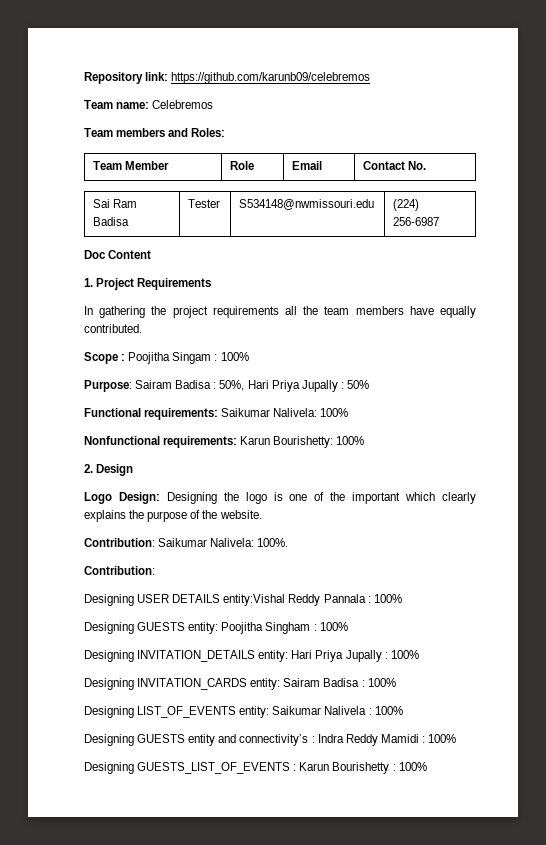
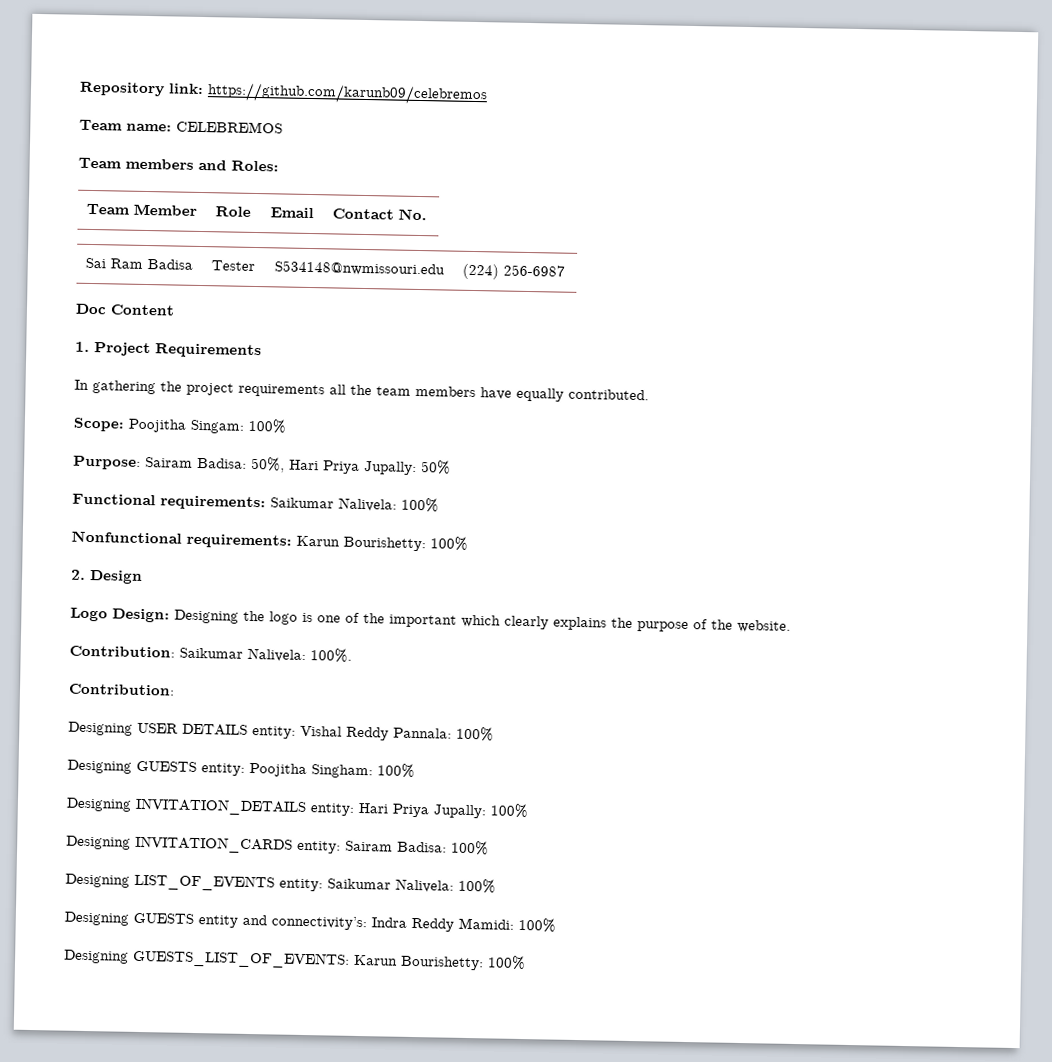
[152,100,214,109] Celebremos -> [176,120,283,134] CELEBREMOS
[84,352,218,364] Scope : Poojitha Singam : -> [73,417,244,434] Scope: Poojitha Singam:
[175,380,217,389] Badisa : -> [197,457,247,469] Badisa:
[301,380,344,392] Jupally : -> [364,461,417,475] Jupally:
[223,594,371,606] entity:Vishal Reddy Pannala : -> [252,725,452,741] entity: Vishal Reddy Pannala:
[265,622,317,634] Singham : -> [311,764,373,779] Singham:
[345,650,388,662] Jupally : -> [433,804,486,819] Jupally:
[323,678,365,687] Badisa : -> [397,841,447,853] Badisa:
[324,706,372,715] Nalivela : -> [395,878,454,893] Nalivela:
[239,734,457,746] [84,762,396,774] connectivity’s : Indra Reddy Mamidi : 100% // Designing GUESTS_LIST_OF_EVENTS : Karun Bourishetty : -> [271,915,556,933] [64,949,484,971] connectivity’s: Indra Reddy Mamidi: 100% // Designing GUESTS_LIST_OF_EVENTS: Karun Bourishetty:

